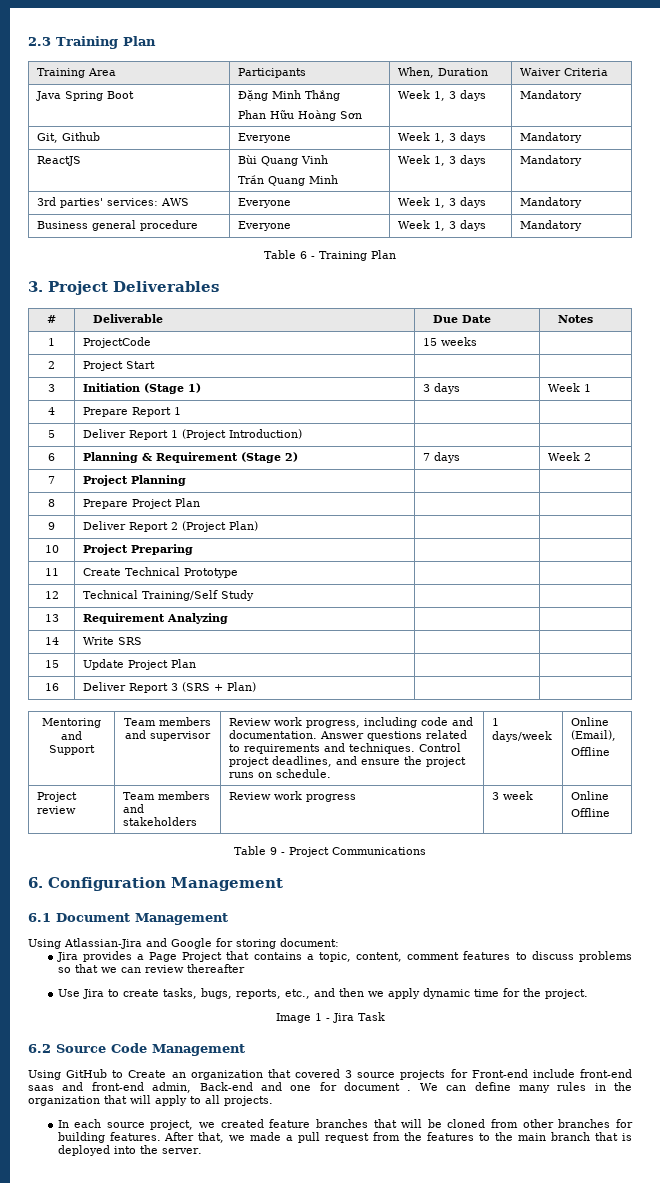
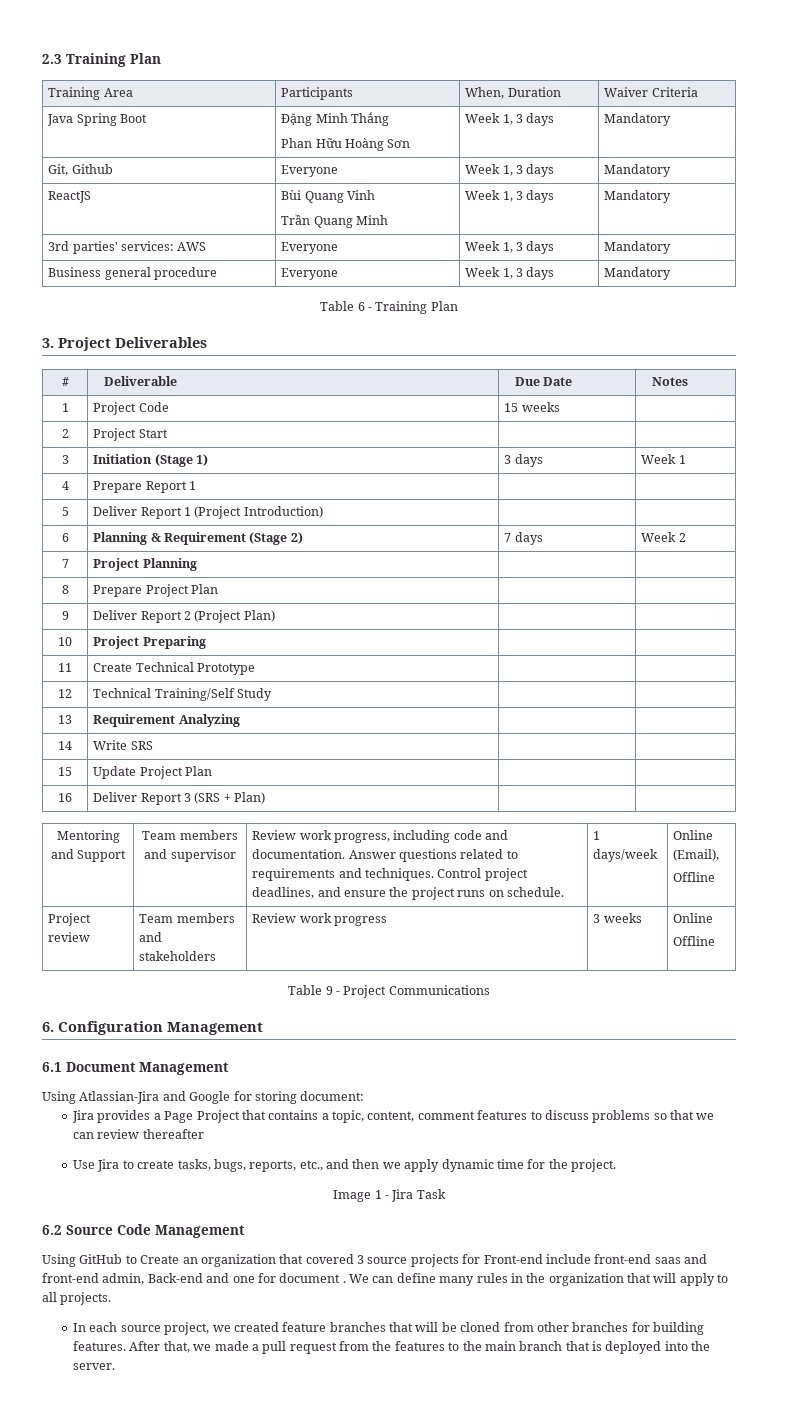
[82,337,151,348] ProjectCode -> [93,402,169,415] Project Code
[502,791,533,800] week -> [603,913,642,923] weeks

